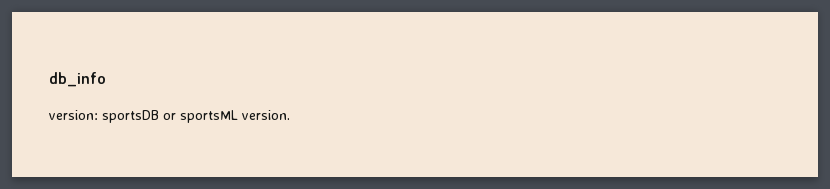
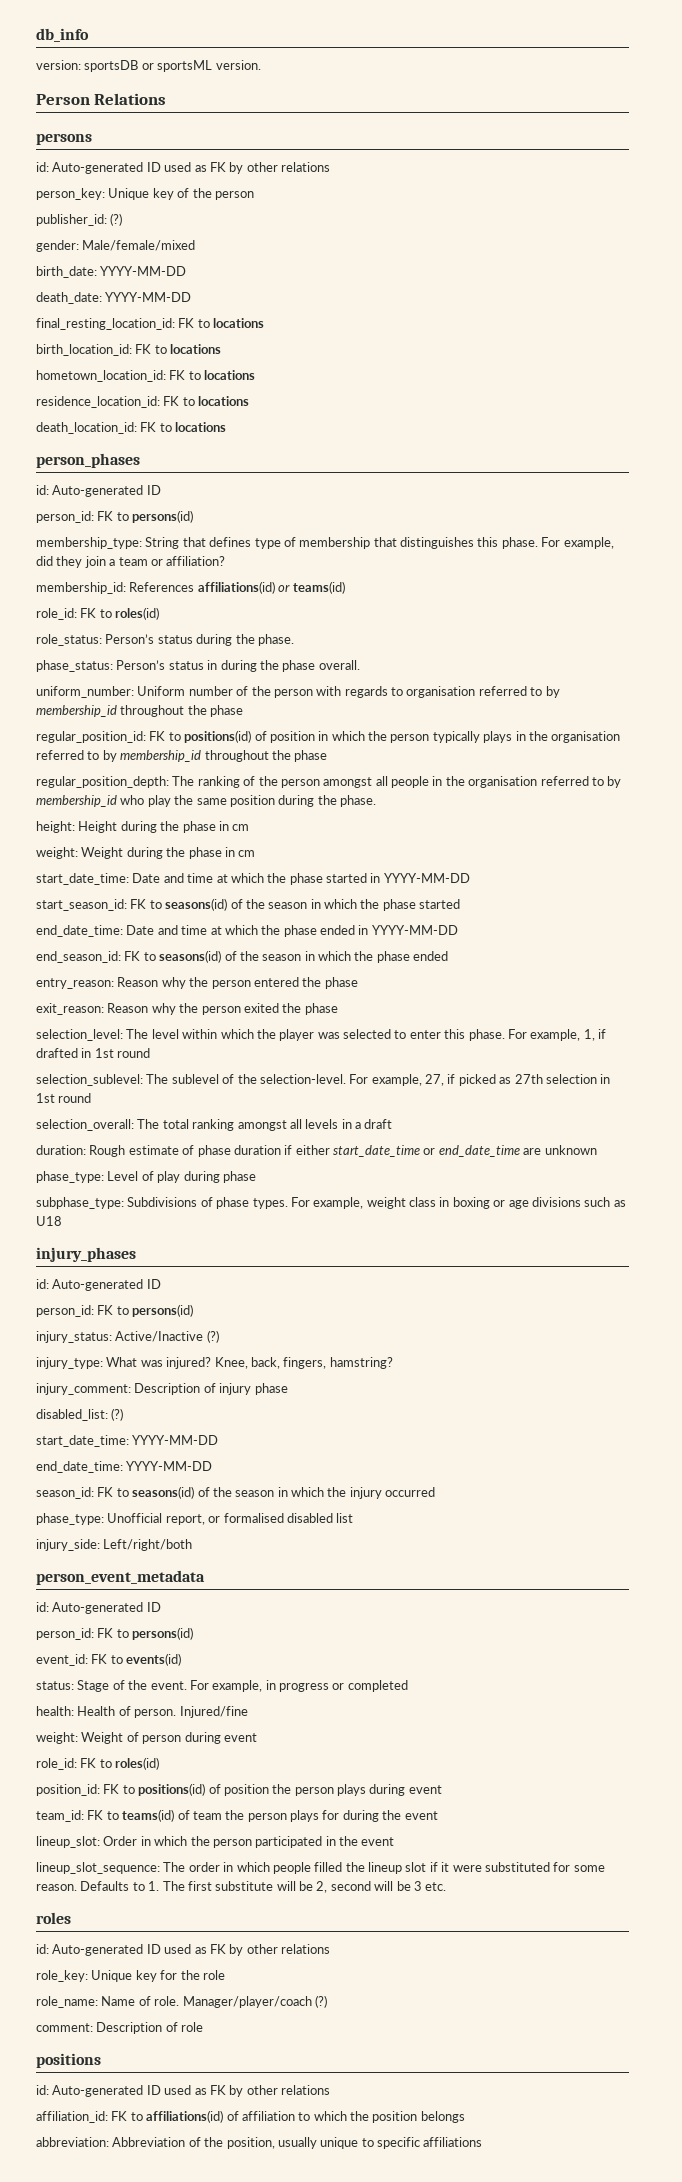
(290, 115) none -> [36,93,167,105] [36,133,92,145] [36,162,330,174] [36,188,254,200] [36,213,123,226] [36,240,196,252] [36,266,187,278] [36,292,192,304] [36,318,265,330] [36,344,222,356] [36,370,256,382] [36,396,250,408] [36,422,227,434] [36,453,140,468] [36,485,161,497] [36,510,194,523] [36,537,614,549] [36,556,226,568] [36,581,345,594] [36,607,160,620] [36,634,294,646] [36,660,360,672] [36,686,560,698] [36,705,244,717] [36,730,621,743] [36,750,328,762] [36,776,622,788] [36,795,376,807] [36,821,250,833] [36,847,256,859] [36,873,470,885] [36,898,461,911] [36,925,458,937] [36,950,449,963] [36,977,358,989] [36,1003,338,1015] [36,1029,606,1041] [36,1048,151,1058] [36,1074,611,1086] [36,1093,92,1103] [36,1119,393,1131] [36,1145,597,1157] [36,1171,256,1183] [36,1197,626,1209] [36,1216,62,1226] [36,1247,136,1262] [36,1279,161,1291] [36,1304,194,1317] [36,1330,219,1343] [36,1357,393,1369] [36,1383,288,1395] [36,1408,124,1421] [36,1435,219,1447] [36,1461,213,1473] [36,1486,436,1499] [36,1513,354,1525] [36,1539,193,1551] [36,1570,205,1585] [36,1602,161,1614] [36,1627,194,1640] [36,1653,182,1666] [36,1680,408,1692] [36,1706,248,1718] [36,1732,257,1744] [36,1757,160,1770] [36,1783,442,1796] [36,1809,438,1822] [36,1836,395,1848] [36,1862,605,1874] [36,1881,447,1893] [36,1912,71,1924] [36,1944,330,1956] [36,1970,225,1982] [36,1995,327,2008] [36,2022,204,2034] [36,2053,101,2068] [36,2085,330,2097] [36,2110,465,2123] [36,2137,483,2149] // Person Relations // persons // id: Auto-generated ID used as FK by other relations // person_key: Unique key of the person // publisher_id: (?) // gender: Male/female/mixed // birth_date: YYYY-MM-DD // death_date: YYYY-MM-DD // final_resting_location_id: FK to locations // birth_location_id: FK to locations // hometown_location_id: FK to locations // residence_location_id: FK to locations // death_location_id: FK to locations // person_phases // id: Auto-generated ID // person_id: FK to persons(id) // membership_type: String that defines type of membership that distinguishes this phase. For example, did they join a team or affiliation? // membership_id: References affiliations(id) or teams(id) // role_id: FK to roles(id) // role_status: Person’s status during the phase. // phase_status: Person’s status in during the phase overall. // uniform_number: Uniform number of the person with regards to organisation referred to by membership_id throughout the phase // regular_position_id: FK to positions(id) of position in which the person typically plays in the organisation referred to by membership_id throughout the phase // regular_position_depth: The ranking of the person amongst all people in the organisation referred to by membership_id who play the same position during the phase. // height: Height during the phase in cm // weight: Weight during the phase in cm // start_date_time: Date and time at which the phase started in YYYY-MM-DD // start_season_id: FK to seasons(id) of the season in which the phase started // end_date_time: Date and time at which the phase ended in YYYY-MM-DD // end_season_id: FK to seasons(id) of the season in which the phase ended // entry_reason: Reason why the person entered the phase // exit_reason: Reason why the person exited the phase // selection_level: The level within which the player was selected to enter this phase. For example, 1, if drafted in 1st round // selection_sublevel: The sublevel of the selection-level. For example, 27, if picked as 27th selection in 1st round // selection_overall: The total ranking amongst all levels in a draft // duration: Rough estimate of phase duration if either start_date_time or end_date_time are unknown // phase_type: Level of play during phase // subphase_type: Subdivisions of phase types. For example, weight class in boxing or age divisions such as U18 // injury_phases // id: Auto-generated ID // person_id: FK to persons(id) // injury_status: Active/Inactive (?) // injury_type: What was injured? Knee, back, fingers, hamstring? // injury_comment: Description of injury phase // disabled_list: (?) // start_date_time: YYYY-MM-DD // end_date_time: YYYY-MM-DD // season_id: FK to seasons(id) of the season in which the injury occurred // phase_type: Unofficial report, or formalised disabled list // injury_side: Left/right/both // person_event_metadata // id: Auto-generated ID // person_id: FK to persons(id) // event_id: FK to events(id) // status: Stage of the event. For example, in progress or completed // health: Health of person. Injured/fine // weight: Weight of person during event // role_id: FK to roles(id) // position_id: FK to positions(id) of position the person plays during event // team_id: FK to teams(id) of team the person plays for during the event // lineup_slot: Order in which the person participated in the event // lineup_slot_sequence: The order in which people filled the lineup slot if it were substituted for some reason. Defaults to 1. The first substitute will be 2, second will be 3 etc. // roles // id: Auto-generated ID used as FK by other relations // role_key: Unique key for the role // role_name: Name of role. Manager/player/coach (?) // comment: Description of role // positions // id: Auto-generated ID used as FK by other relations // affiliation_id: FK to affiliations(id) of affiliation to which the position belongs // abbreviation: Abbreviation of the position, usually unique to specific affiliations

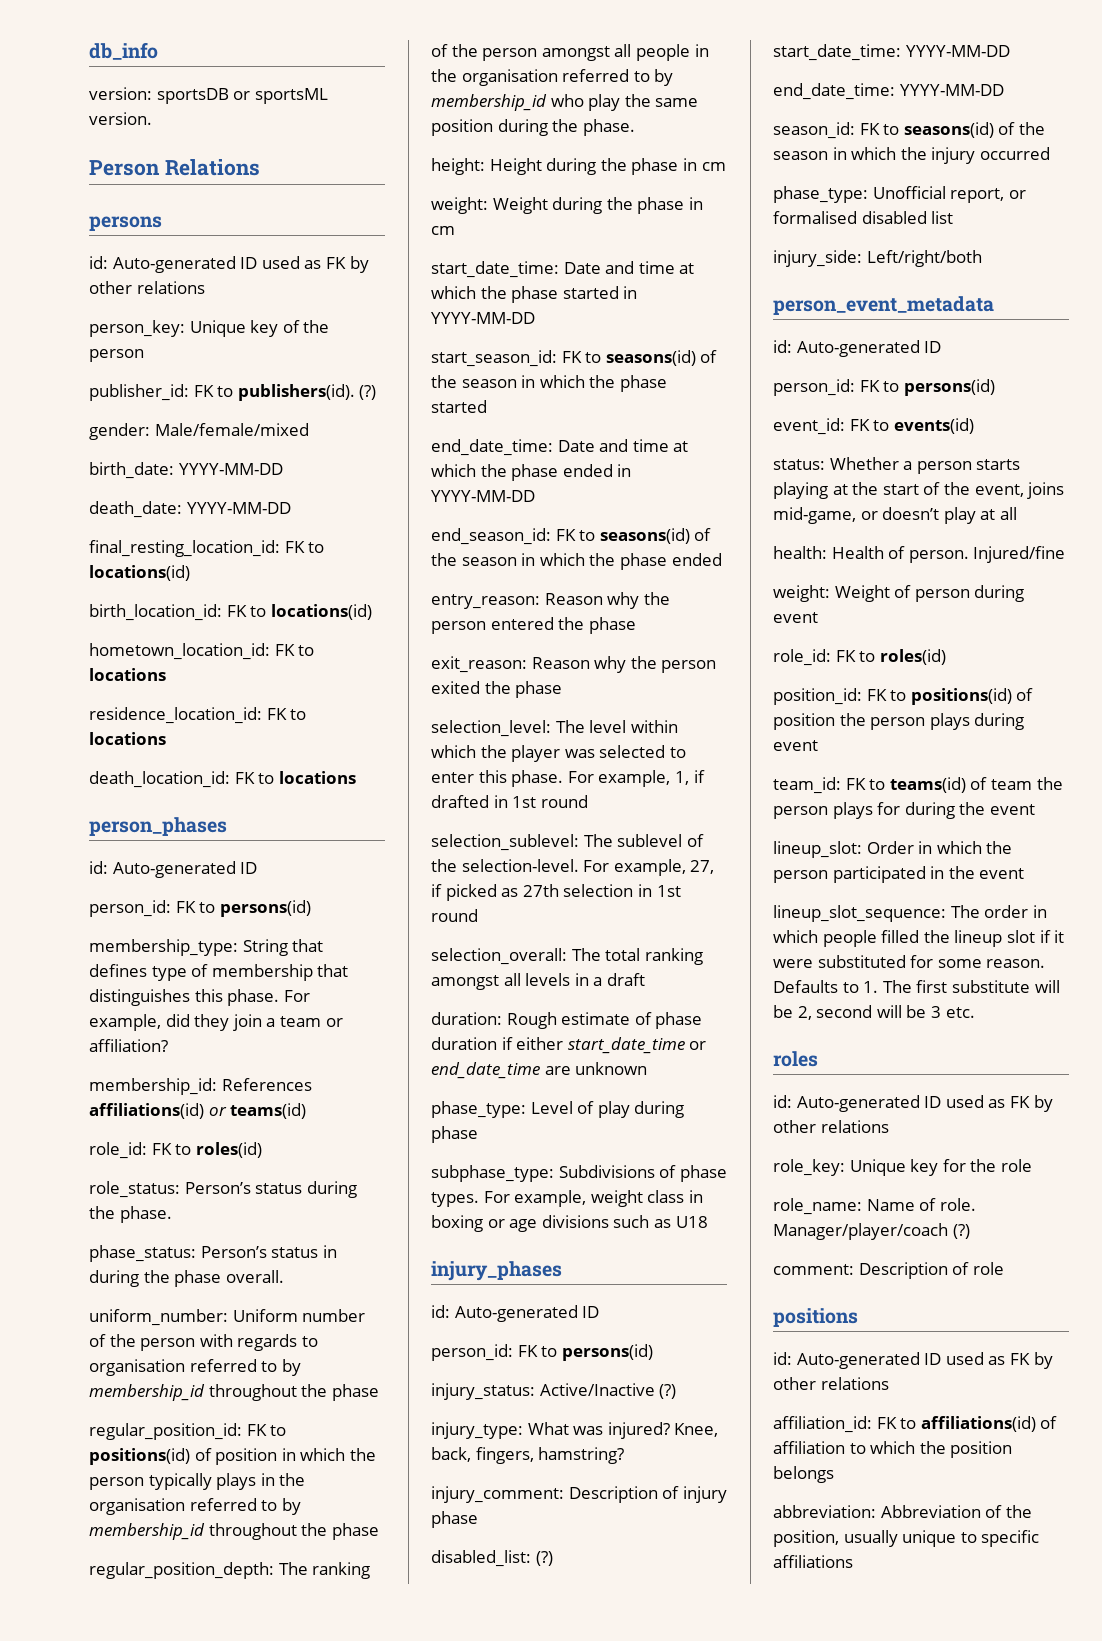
(107, 220) none -> [193,384,355,401] FK to publishers(id).
[213,318,265,328] locations -> [89,565,190,581] locations(id)
[170,344,222,354] locations -> [270,604,372,620] locations(id)
[77,1680,408,1692] Stage of the event. For example, in progress or completed -> [829,457,1021,474] [773,482,1065,499] [773,507,1017,524] Whether a person starts playing at the start of the event, joins mid-game, or doesn’t play at all

